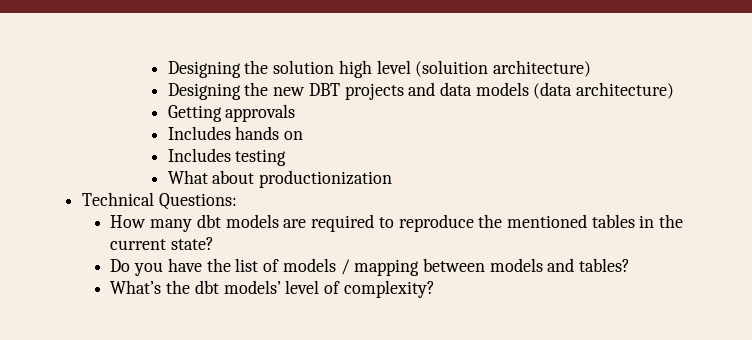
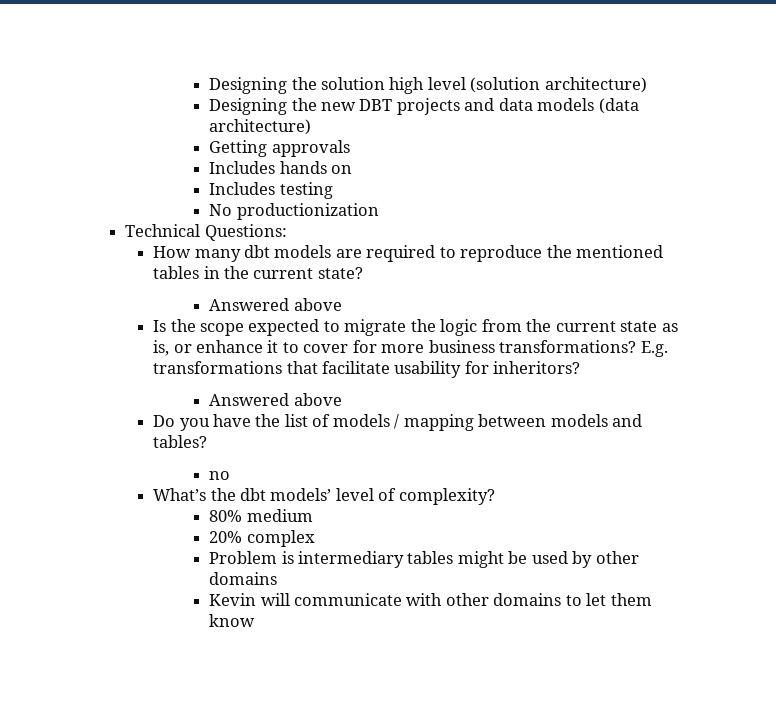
[415,60,489,77] (soluition -> [470,77,541,93] (solution
[167,170,255,184] What about -> [209,204,233,216] No
(215, 243) none -> [209,298,342,311] [153,319,678,336] [153,340,668,357] [153,361,581,378] [209,393,342,406] // Answered above // Is the scope expected to migrate the logic from the current state as is, or enhance it to cover for more business transformations? E.g. transformations that facilitate usability for inheritors? // Answered above
(631, 265) none -> [209,471,231,480] // no
(435, 289) none -> [209,509,313,522] [209,530,315,547] [209,551,639,568] [209,572,278,585] [209,593,652,606] [209,614,256,627] // 80% medium // 20% complex // Problem is intermediary tables might be used by other domains // Kevin will communicate with other domains to let them know

